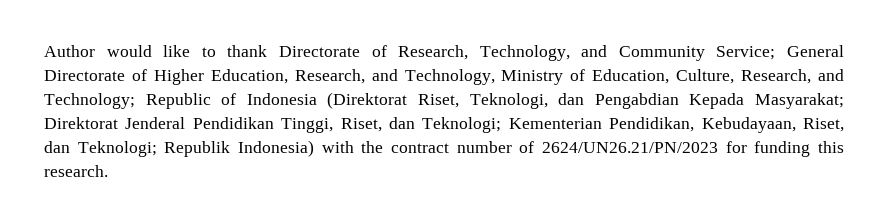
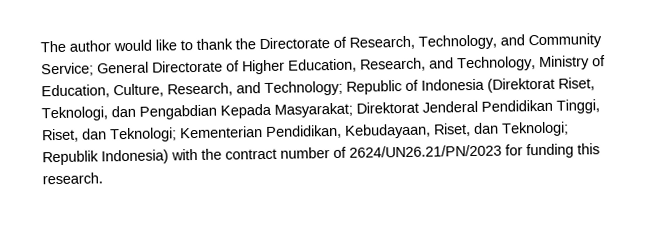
[44,45,95,57] Author -> [40,40,111,53] The author
(268, 51) none -> [235,38,256,50] the

